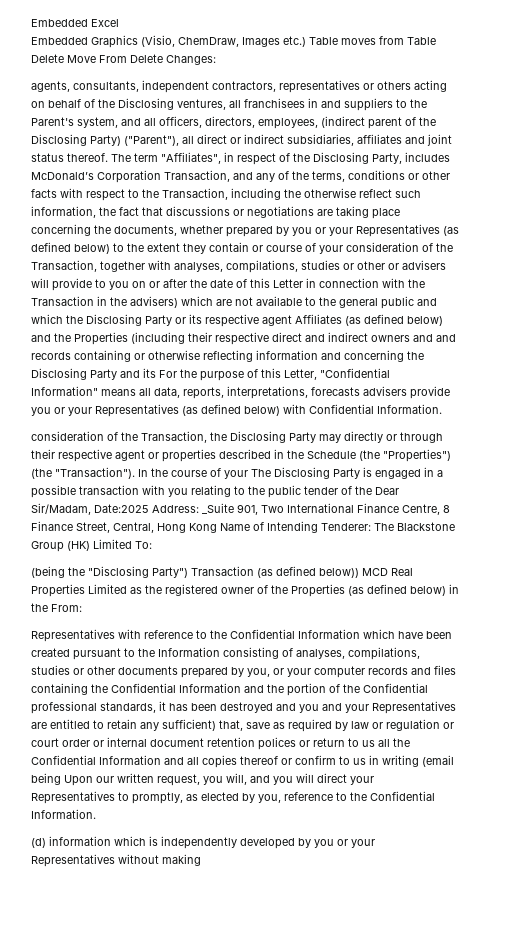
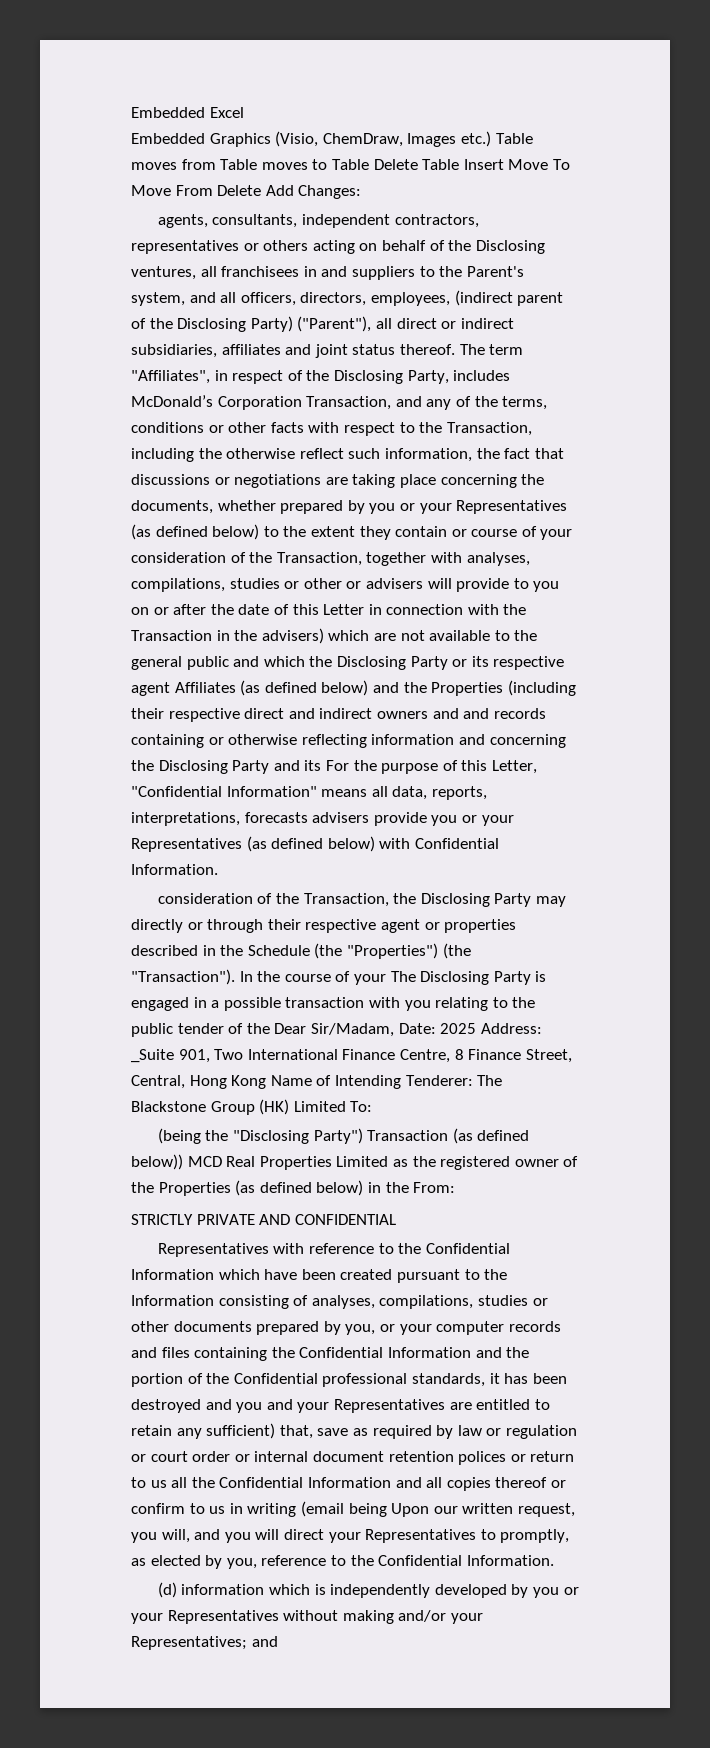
[31,54,64,63] Delete -> [261,159,570,170] moves to Table Delete Table Insert Move To
(163, 58) none -> [265,185,294,196] Add
[94,504,149,513] Date:2025 -> [398,1023,477,1034] Date: 2025
(82, 608) none -> [131,1214,396,1225] // STRICTLY PRIVATE AND CONFIDENTIAL
(201, 860) none -> [398,1610,483,1624] [131,1636,278,1650] and/or your Representatives; and

